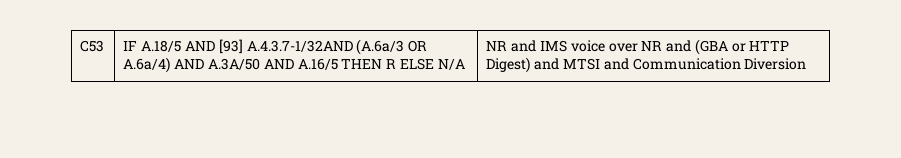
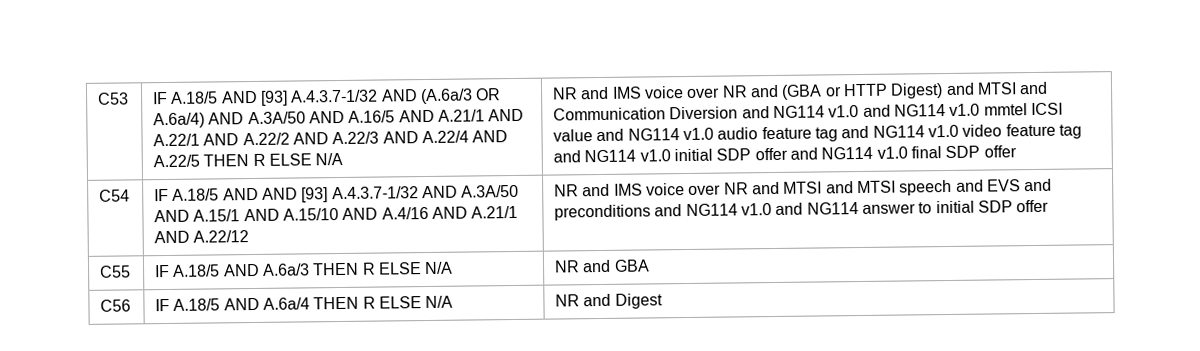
[246,40,353,52] A.4.3.7-1/32AND -> [291,89,418,103] A.4.3.7-1/32 AND
(338, 64) none -> [398,108,525,123] [153,130,509,147] [153,154,201,168] AND A.21/1 AND A.22/1 AND A.22/2 AND A.22/3 AND A.22/4 AND A.22/5
(807, 64) none -> [741,102,1064,119] [553,123,1082,142] [553,145,1017,163] [99,189,131,202] [154,184,520,203] [154,205,519,223] [154,230,250,244] [554,178,1053,197] [554,199,1050,221] [100,265,132,278] [155,261,454,278] [554,259,650,273] [100,299,132,312] [155,295,454,312] [555,293,663,309] and NG114 v1.0 and NG114 v1.0 mmtel ICSI value and NG114 v1.0 audio feature tag and NG114 v1.0 video feature tag and NG114 v1.0 initial SDP offer and NG114 v1.0 final SDP offer // C54 | IF A.18/5 AND AND [93] A.4.3.7-1/32 AND A.3A/50 AND A.15/1 AND A.15/10 AND A.4/16 AND A.21/1 AND A.22/12 | NR and IMS voice over NR and MTSI and MTSI speech and EVS and preconditions and NG114 v1.0 and NG114 answer to initial SDP offer // C55 | IF A.18/5 AND A.6a/3 THEN R ELSE N/A | NR and GBA // C56 | IF A.18/5 AND A.6a/4 THEN R ELSE N/A | NR and Digest

